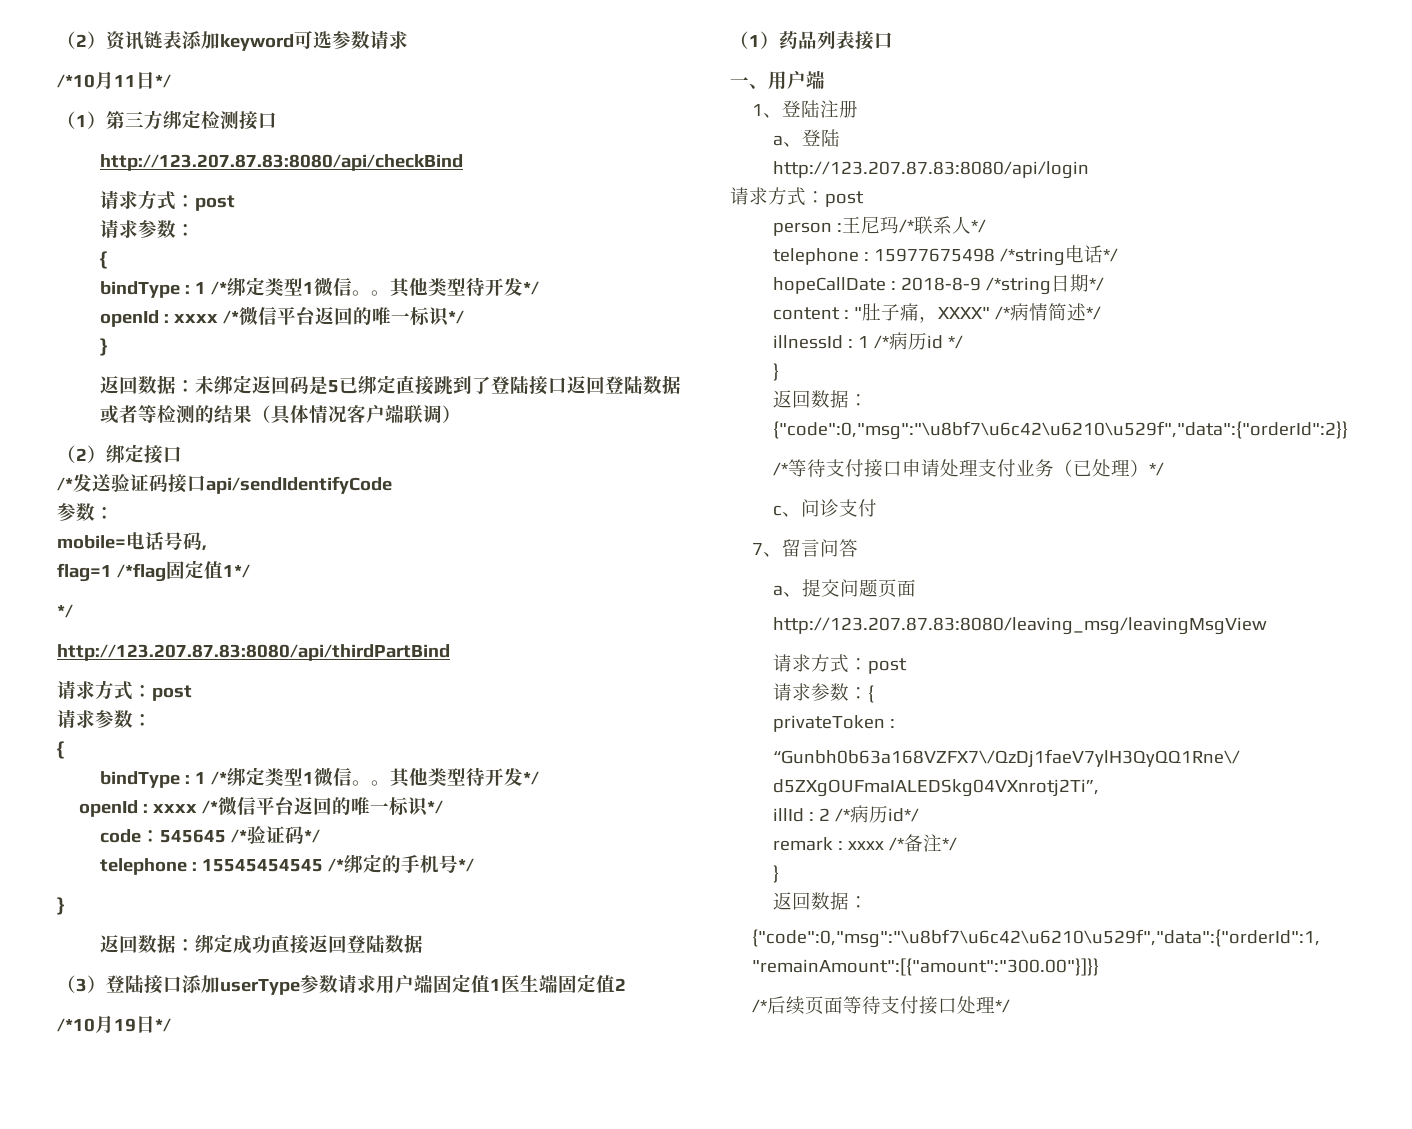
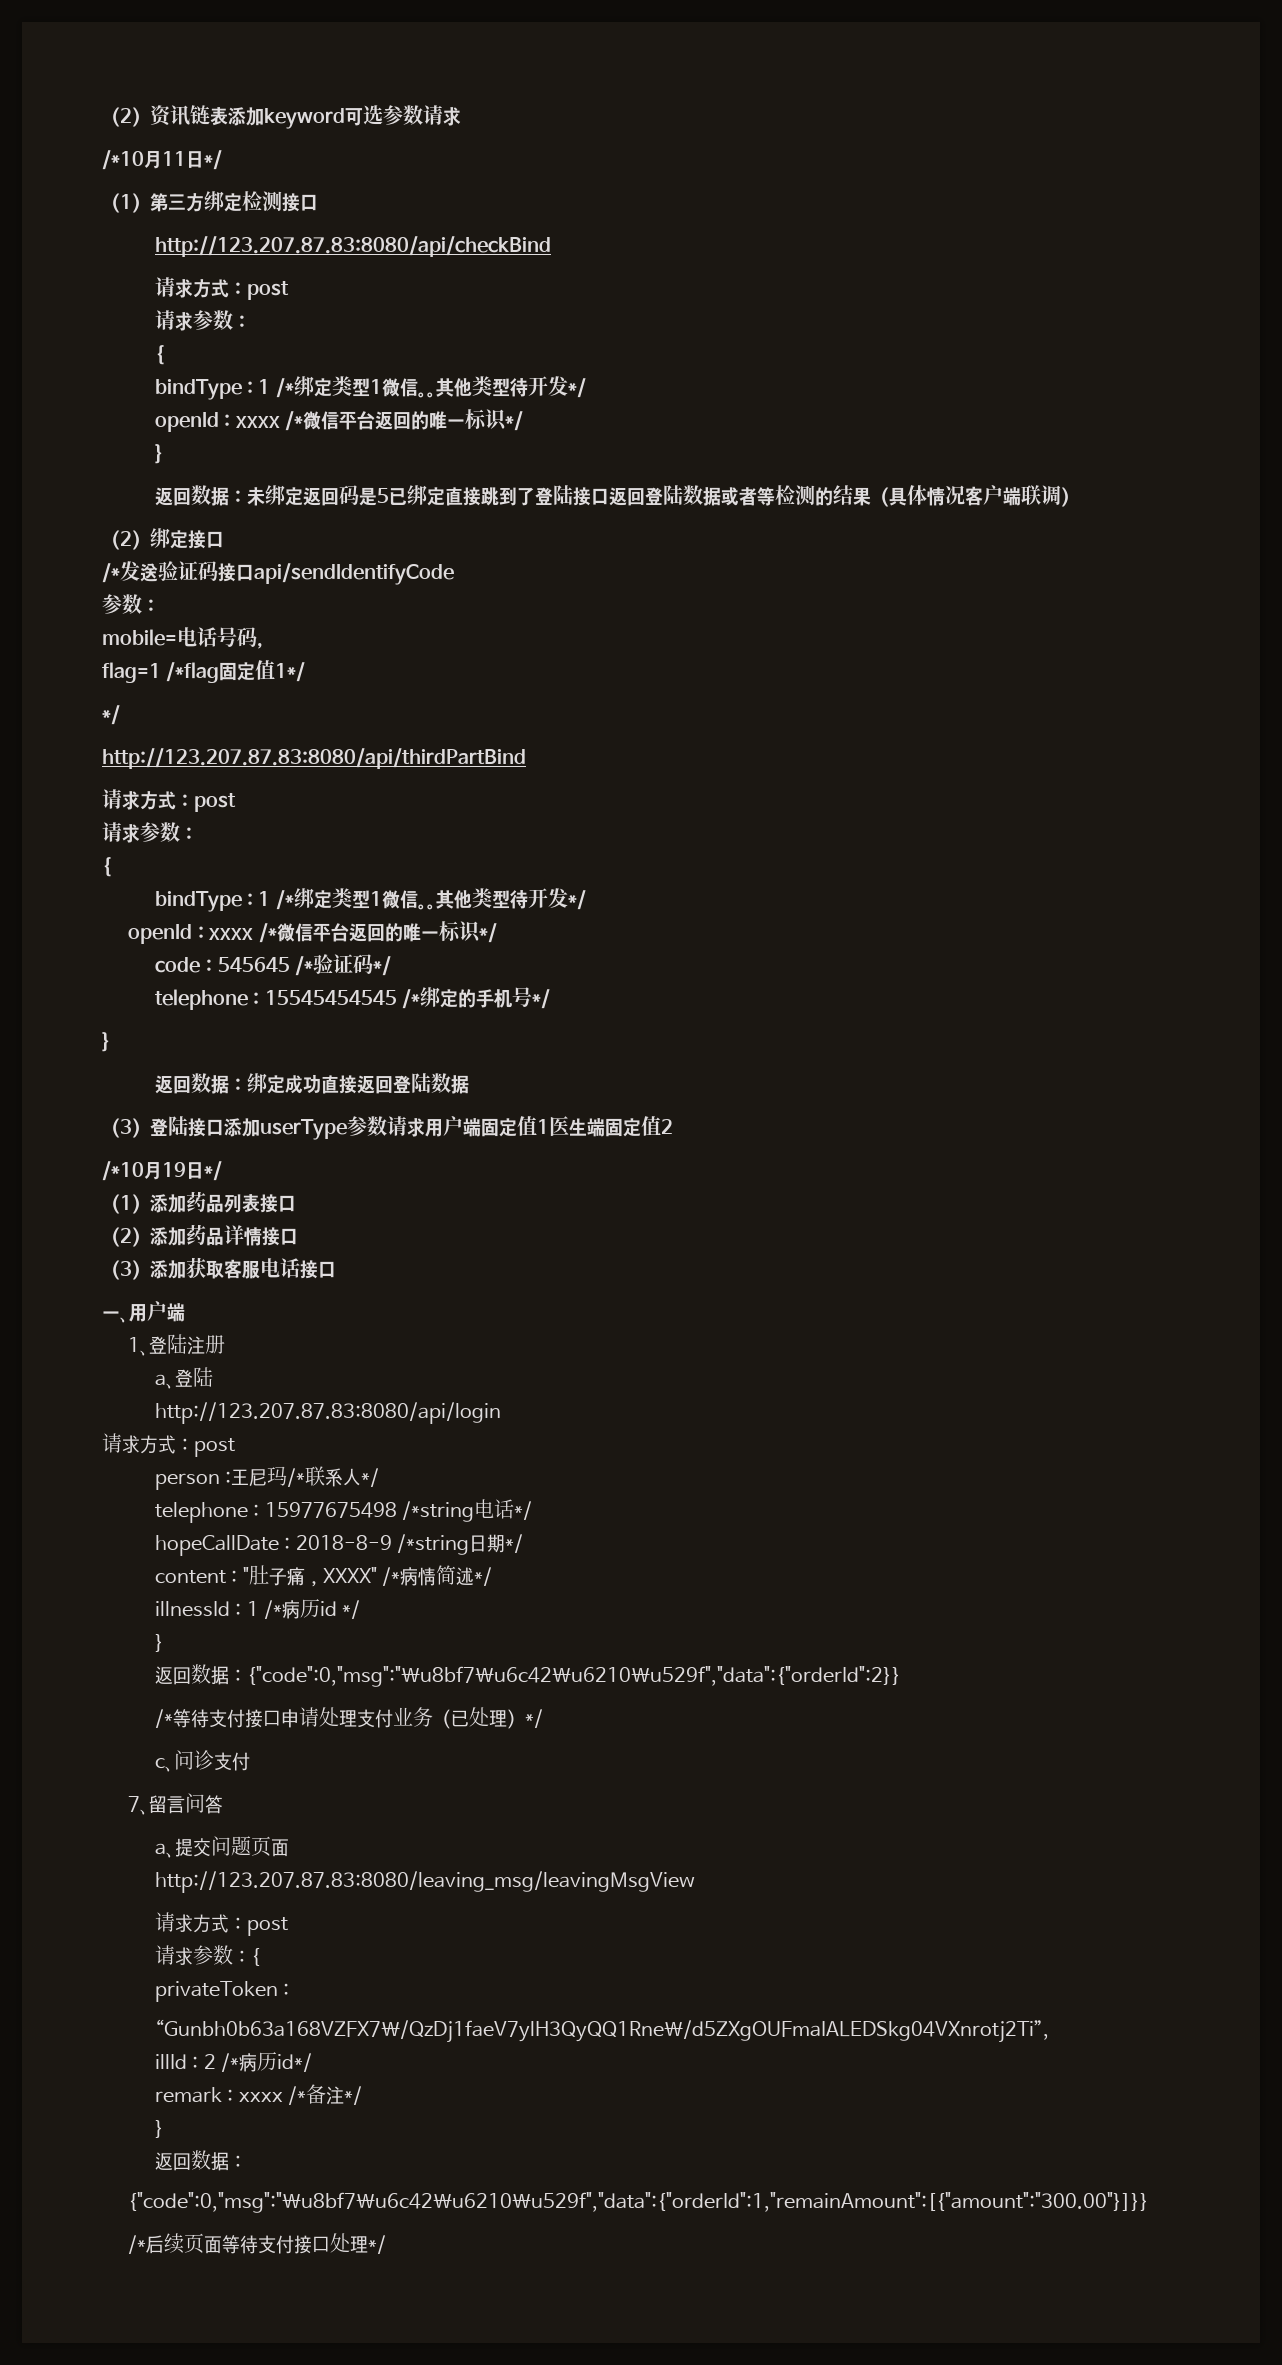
(779, 40) none -> [150,1194,186,1213] 添加
(893, 40) none -> [102,1224,298,1247] [102,1257,336,1280] // （2）添加药品详情接口 // （3）添加获取客服电话接口

